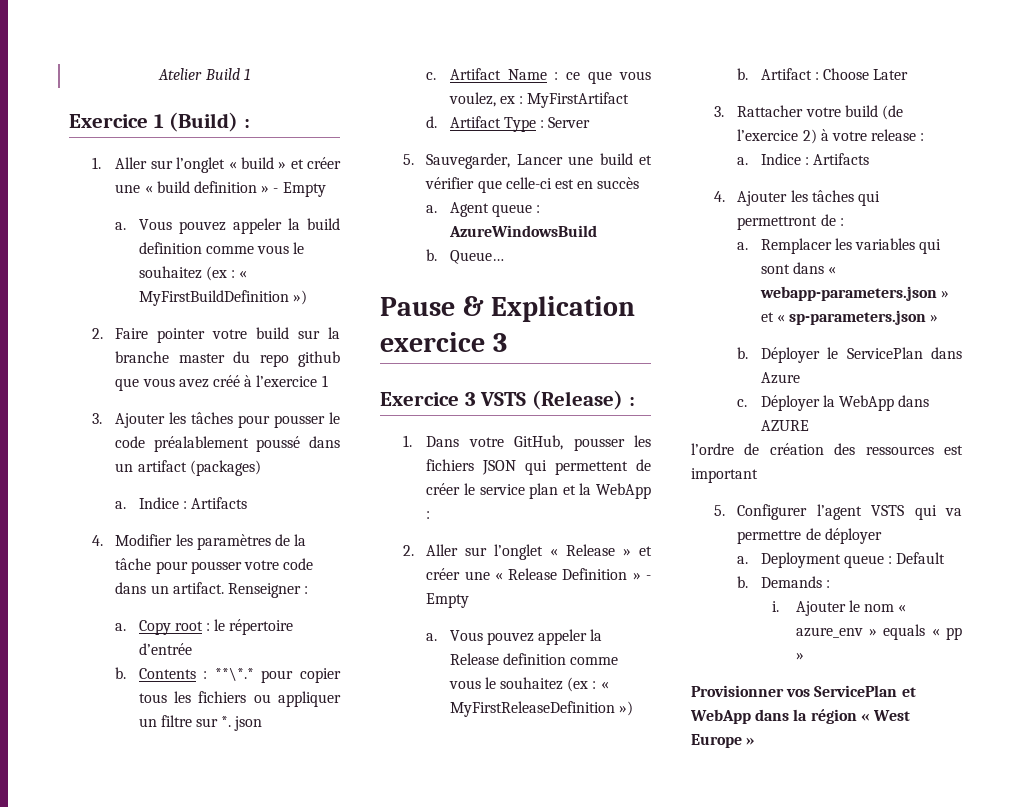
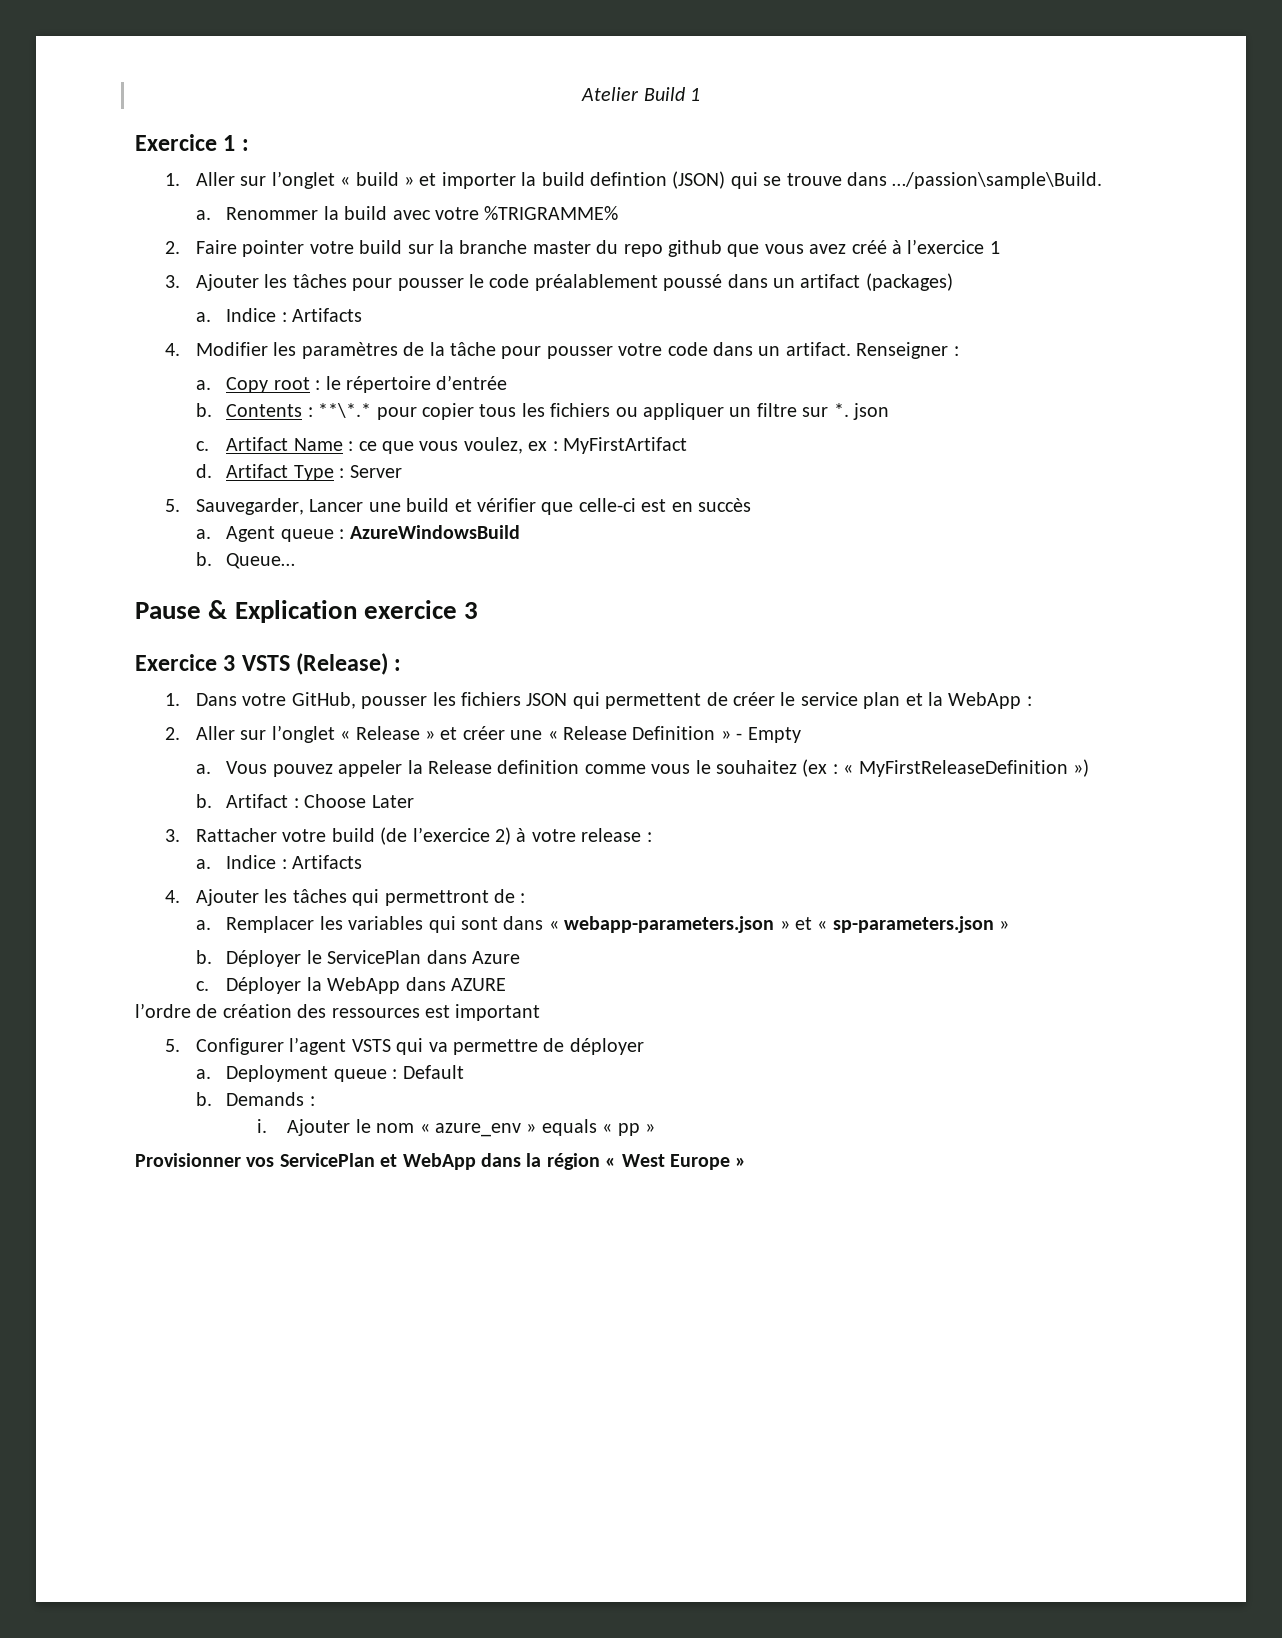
[169,112,239,132] (Build) -> (236, 143) none
[306,157,341,169] [115,181,326,197] [115,218,340,234] [138,242,305,254] [138,266,248,281] [138,290,307,306] créer une « build definition » - Empty // a. Vous pouvez appeler la build definition comme vous le souhaitez (ex : « MyFirstBuildDefinition ») -> [441,171,1103,189] [195,206,619,220] importer la build defintion (JSON) qui se trouve dans …/passion\sample\Build. // a. Renommer la build avec votre %TRIGRAMME%

